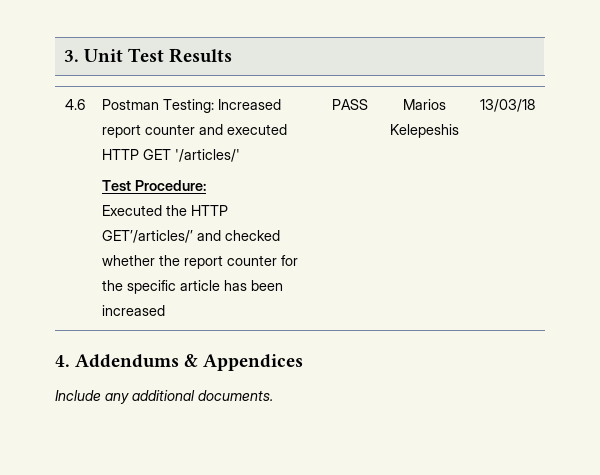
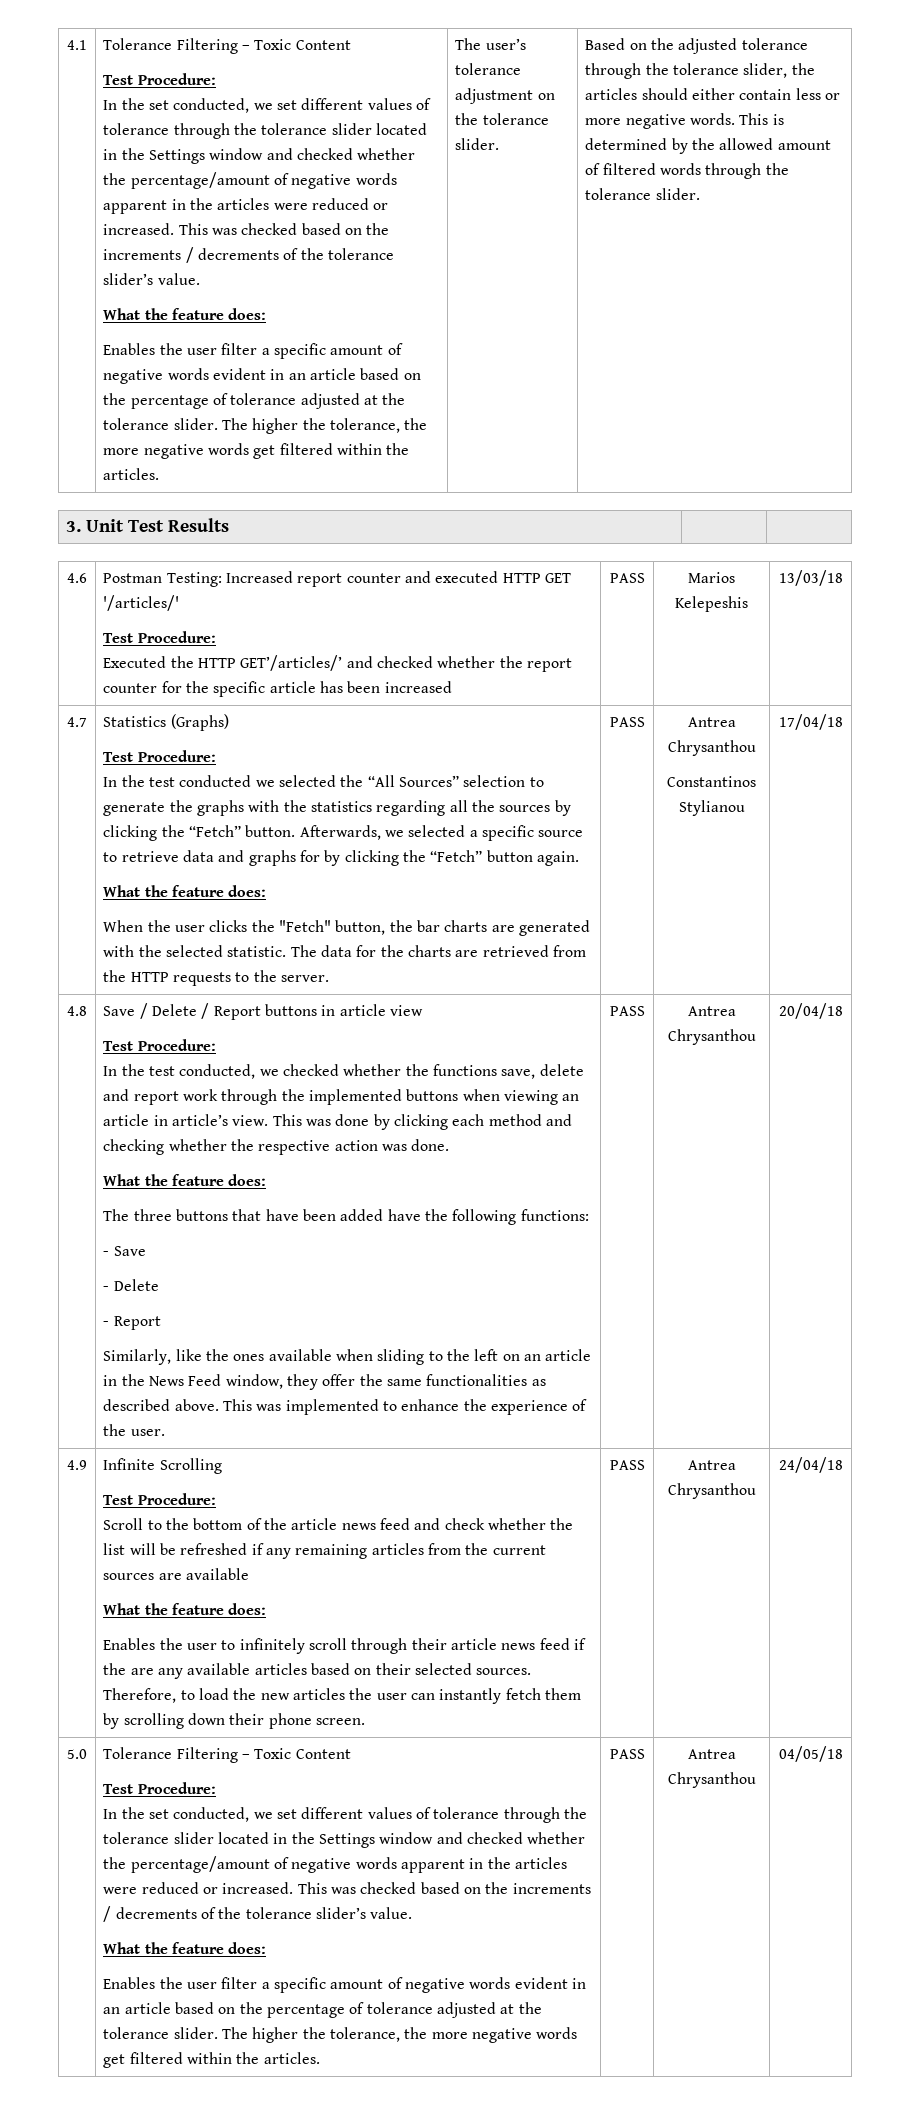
(63, 56) none -> [67,40,87,50] [103,38,351,54] [103,73,216,85] [103,98,431,113] [103,123,428,139] [103,148,416,164] [103,172,397,189] [103,198,389,214] [103,223,390,235] [103,247,395,263] [103,273,200,285] [103,308,267,320] [103,343,403,359] [103,368,421,384] [103,393,406,409] [103,418,428,434] [103,443,410,459] [103,468,160,480] [455,38,526,50] [455,63,522,75] [455,88,555,104] [455,113,549,125] [455,138,500,150] [585,38,808,54] [585,63,815,79] [585,88,841,100] [585,113,784,129] [585,138,831,154] [585,163,789,179] [585,188,700,200] 4.1 | Tolerance Filtering – Toxic Content // Test Procedure: // In the set conducted, we set different values of tolerance through the tolerance slider located in the Settings window and checked whether the percentage/amount of negative words apparent in the articles were reduced or increased. This was checked based on the increments / decrements of the tolerance slider’s value. // What the feature does: // Enables the user filter a specific amount of negative words evident in an article based on the percentage of tolerance adjusted at the tolerance slider. The higher the tolerance, the more negative words get filtered within the articles. | The user’s tolerance adjustment on the tolerance slider. | Based on the adjusted tolerance through the tolerance slider, the articles should either contain less or more negative words. This is determined by the allowed amount of filtered words through the tolerance slider. //
[55,354,304,371] [55,390,273,404] // 4. Addendums & Appendices // Include any additional documents. -> [67,717,87,727] [103,714,229,731] [103,750,216,762] [103,775,544,787] [103,800,571,816] [103,825,584,841] [103,850,579,866] [103,885,267,897] [103,920,590,936] [103,945,586,957] [103,970,330,986] [609,717,645,727] [687,717,736,727] [667,740,756,756] [667,776,756,787] [678,800,745,816] [778,714,843,730] [67,1006,87,1016] [103,1003,423,1020] [103,1039,216,1051] [103,1064,584,1079] [103,1089,580,1105] [103,1114,572,1130] [103,1139,450,1155] [103,1174,267,1186] [103,1209,589,1225] [103,1246,146,1256] [103,1279,159,1291] [103,1316,161,1330] [103,1349,592,1365] [103,1374,546,1390] [103,1399,588,1415] [103,1424,165,1436] [609,1006,645,1016] [687,1006,736,1016] [667,1029,756,1045] [778,1003,843,1019] [67,1460,87,1470] [103,1458,222,1474] [103,1493,216,1505] [103,1518,574,1530] [103,1543,546,1559] [103,1568,250,1580] [103,1603,267,1615] [103,1638,586,1654] [103,1663,532,1679] [103,1688,581,1704] [103,1713,366,1729] [609,1460,645,1470] [687,1460,736,1470] [667,1483,756,1499] [778,1457,843,1473] [67,1749,87,1759] [103,1747,351,1763] [103,1782,216,1794] [103,1807,587,1823] [103,1832,586,1848] [103,1856,567,1873] [103,1882,591,1894] [103,1906,413,1922] [103,1942,267,1954] [103,1977,586,1993] [103,2002,542,2018] [103,2027,578,2043] [103,2052,320,2068] [609,1749,645,1759] [687,1749,736,1759] [667,1772,756,1788] [778,1746,843,1762] // 4.7 | Statistics (Graphs) // Test Procedure: // In the test conducted we selected the “All Sources” selection to generate the graphs with the statistics regarding all the sources by clicking the “Fetch” button. Afterwards, we selected a specific source to retrieve data and graphs for by clicking the “Fetch” button again. // What the feature does: // When the user clicks the "Fetch" button, the bar charts are generated with the selected statistic. The data for the charts are retrieved from the HTTP requests to the server. | PASS | Antrea Chrysanthou // Constantinos Stylianou | 17/04/18 // 4.8 | Save / Delete / Report buttons in article view // Test Procedure: // In the test conducted, we checked whether the functions save, delete and report work through the implemented buttons when viewing an article in article’s view. This was done by clicking each method and checking whether the respective action was done. // What the feature does: // The three buttons that have been added have the following functions: // - Save // - Delete // - Report // Similarly, like the ones available when sliding to the left on an article in the News Feed window, they offer the same functionalities as described above. This was implemented to enhance the experience of the user. | PASS | Antrea Chrysanthou | 20/04/18 // 4.9 | Infinite Scrolling // Test Procedure: // Scroll to the bottom of the article news feed and check whether the list will be refreshed if any remaining articles from the current sources are available // What the feature does: // Enables the user to infinitely scroll through their article news feed if the are any available articles based on their selected sources. Therefore, to load the new articles the user can instantly fetch them by scrolling down their phone screen. | PASS | Antrea Chrysanthou | 24/04/18 // 5.0 | Tolerance Filtering – Toxic Content // Test Procedure: // In the set conducted, we set different values of tolerance through the tolerance slider located in the Settings window and checked whether the percentage/amount of negative words apparent in the articles were reduced or increased. This was checked based on the increments / decrements of the tolerance slider’s value. // What the feature does: // Enables the user filter a specific amount of negative words evident in an article based on the percentage of tolerance adjusted at the tolerance slider. The higher the tolerance, the more negative words get filtered within the articles. | PASS | Antrea Chrysanthou | 04/05/18

